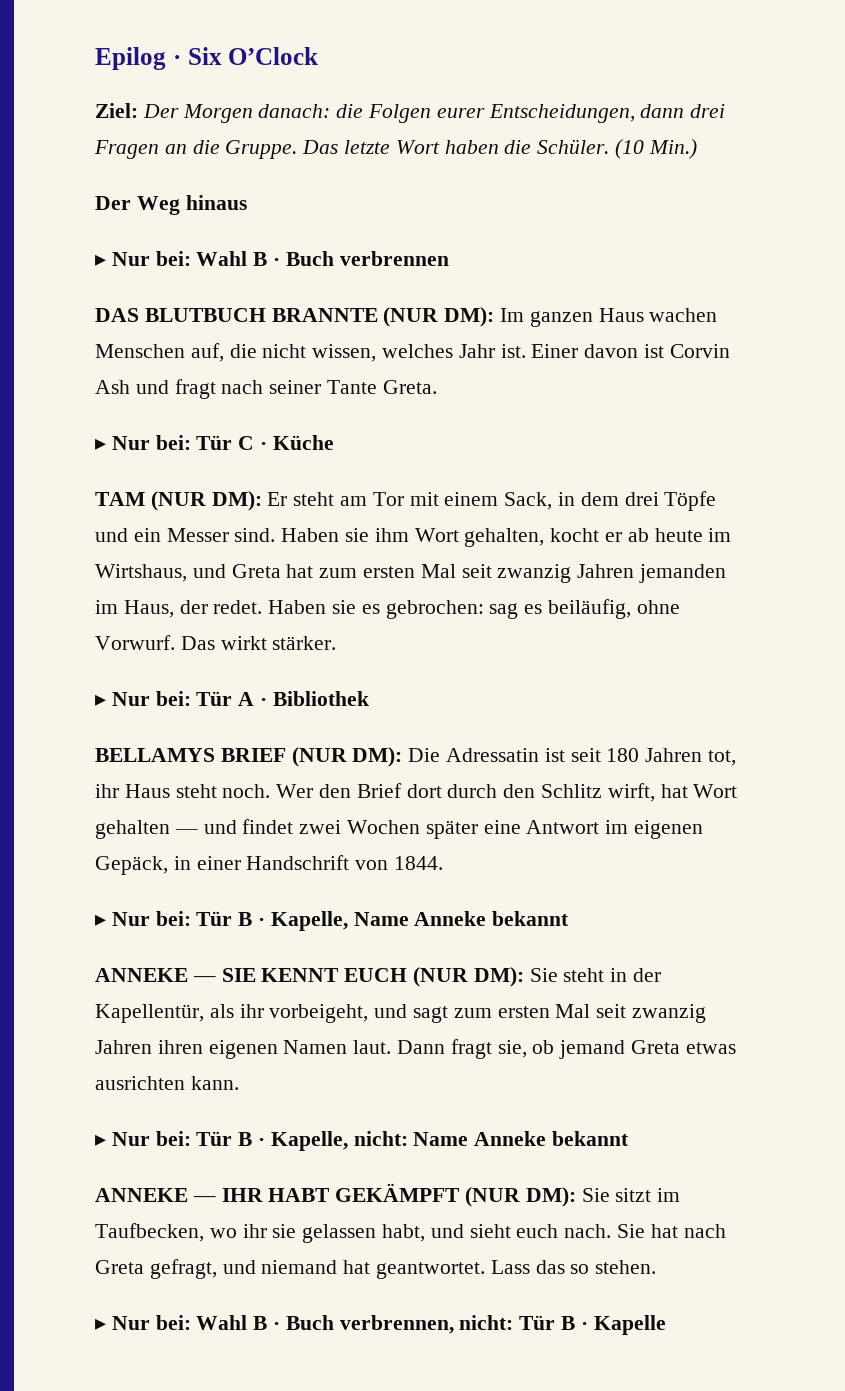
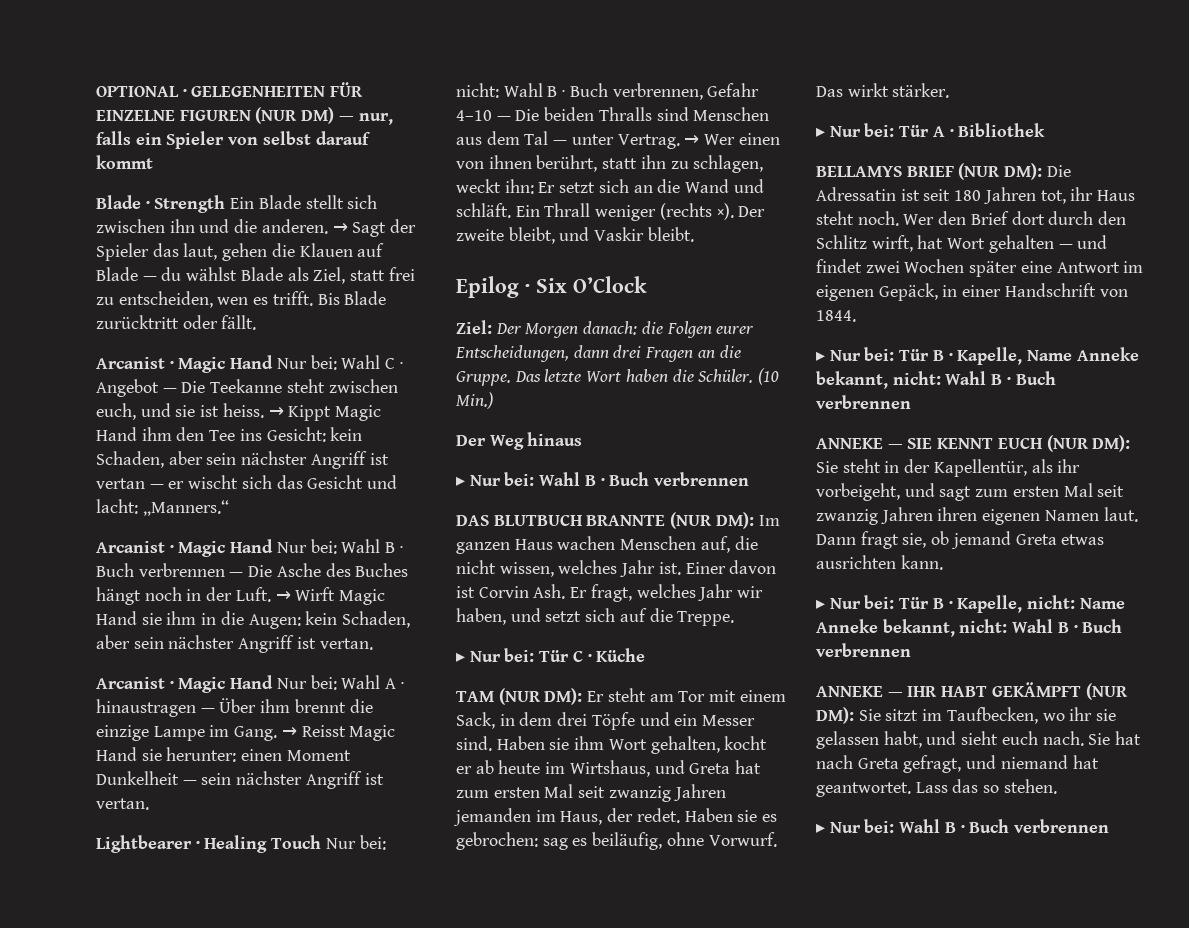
(95, 58) none -> [96,82,364,97] [96,107,393,125] [96,131,371,149] [96,155,153,169] [96,195,378,213] [96,219,417,237] [96,243,385,261] [96,267,415,284] [96,291,387,308] [96,315,257,330] [96,355,403,373] [96,379,398,397] [96,403,382,421] [96,427,363,442] [96,451,389,469] [96,475,398,489] [96,499,229,516] [96,539,403,557] [96,563,409,577] [96,587,386,605] [96,611,411,629] [96,635,373,653] [96,675,404,693] [96,698,373,717] [96,725,396,741] [96,747,351,762] [96,771,384,789] [96,798,149,810] [96,835,386,853] [456,83,760,100] [456,107,770,121] [456,131,780,149] [456,155,764,173] [456,179,764,194] [456,203,766,221] [456,227,694,244] OPTIONAL · GELEGENHEITEN FÜR EINZELNE FIGUREN (NUR DM) — nur, falls ein Spieler von selbst darauf kommt // Blade · Strength Ein Blade stellt sich zwischen ihn und die anderen. → Sagt der Spieler das laut, gehen die Klauen auf Blade — du wählst Blade als Ziel, statt frei zu entscheiden, wen es trifft. Bis Blade zurücktritt oder fällt. // Arcanist · Magic Hand Nur bei: Wahl C · Angebot — Die Teekanne steht zwischen euch, und sie ist heiss. → Kippt Magic Hand ihm den Tee ins Gesicht: kein Schaden, aber sein nächster Angriff ist vertan — er wischt sich das Gesicht und lacht: „Manners.“ // Arcanist · Magic Hand Nur bei: Wahl B · Buch verbrennen — Die Asche des Buches hängt noch in der Luft. → Wirft Magic Hand sie ihm in die Augen: kein Schaden, aber sein nächster Angriff ist vertan. // Arcanist · Magic Hand Nur bei: Wahl A · hinaustragen — Über ihm brennt die einzige Lampe im Gang. → Reisst Magic Hand sie herunter: einen Moment Dunkelheit — sein nächster Angriff ist vertan. // Lightbearer · Healing Touch Nur bei: nicht: Wahl B · Buch verbrennen, Gefahr 4–10 — Die beiden Thralls sind Menschen aus dem Tal — unter Vertrag. → Wer einen von ihnen berührt, statt ihn zu schlagen, weckt ihn: Er setzt sich an die Wand und schläft. Ein Thrall weniger (rechts ×). Der zweite bleibt, und Vaskir bleibt. //
[95,379,437,399] Ash und fragt nach seiner Tante Greta. -> [533,584,764,602] [456,608,735,626] Ash. Er fragt, welches Jahr wir haben, und setzt sich auf die Treppe.
[492,911,570,926] bekannt -> [816,371,1056,389] [816,395,911,409] bekannt, nicht: Wahl B · Buch verbrennen
[552,1131,630,1146] bekannt -> [882,619,1123,637] [816,643,911,657] bekannt, nicht: Wahl B · Buch verbrennen
[339,1315,666,1335] verbrennen, nicht: Tür B · Kapelle -> [1014,819,1110,833] verbrennen

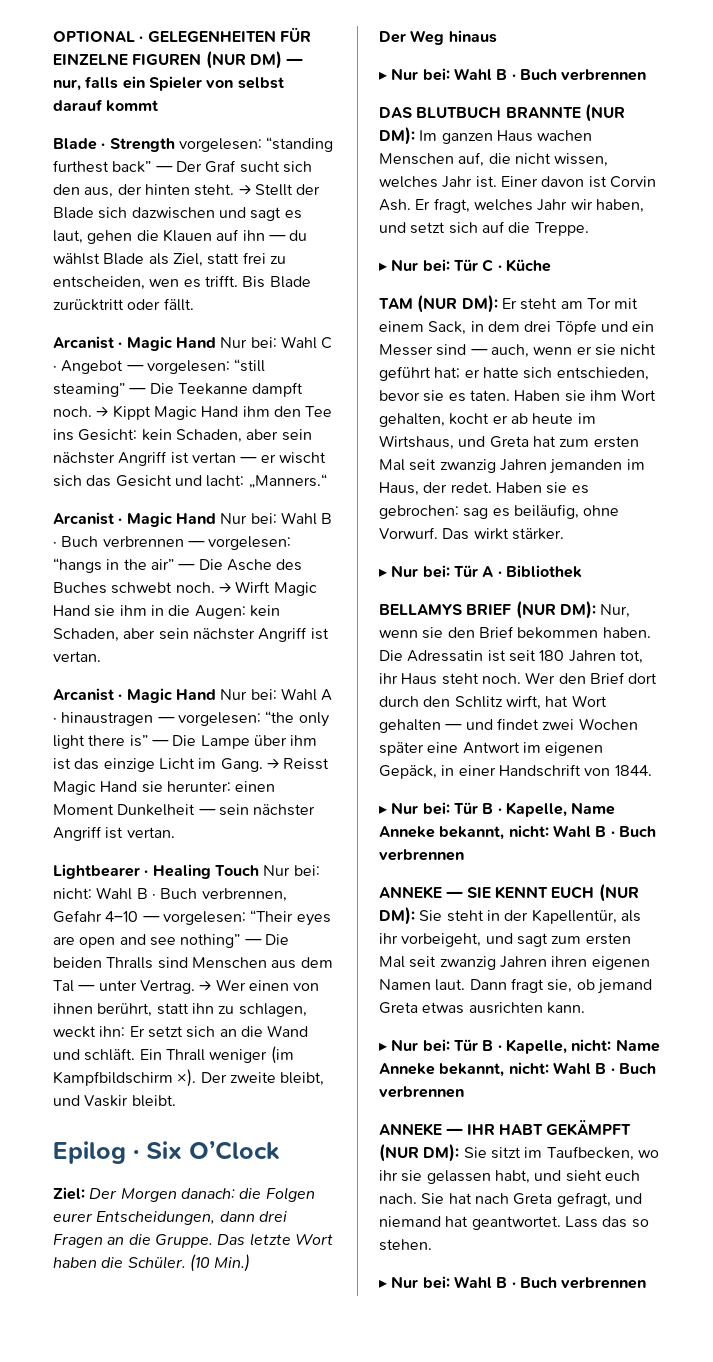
[230,195,378,209] [96,219,417,237] [96,243,179,261] Ein Blade stellt sich zwischen ihn und die anderen. → Sagt der Spieler das -> [178,137,334,152] [53,160,312,173] [53,184,321,198] [53,207,302,221] vorgelesen: “standing furthest back” — Der Graf sucht sich den aus, der hinten steht. → Stellt der Blade sich dazwischen und sagt es
[96,267,138,281] Blade -> [242,230,265,241] ihn
[181,379,398,393] [96,403,264,420] Die Teekanne steht zwischen euch, und sie ist heiss. -> [146,359,266,374] [53,382,304,397] [53,406,92,417] vorgelesen: “still steaming” — Die Teekanne dampft noch.
[248,563,409,577] [96,587,271,605] Die Asche des Buches hängt noch in der Luft. -> [208,536,292,550] [53,558,303,573] [53,582,215,594] vorgelesen: “hangs in the air” — Die Asche des Buches schwebt noch.
[219,698,373,713] [96,725,205,741] Über ihm brennt die einzige Lampe -> [177,711,329,727] [53,735,318,749] [53,758,195,772] vorgelesen: “the only light there is” — Die Lampe über ihm ist das einzige Licht
(511, 118) none -> [162,910,331,926] [53,934,262,948] vorgelesen: “Their eyes are open and see nothing” —
[659,203,712,220] (rechts -> [270,1046,294,1064] [53,1071,173,1086] (im Kampfbildschirm
[456,736,492,751] sind. -> [436,344,657,358] [379,366,649,381] [379,390,510,402] sind — auch, wenn er sie nicht geführt hat; er hatte sich entschieden, bevor sie es taten.
(1043, 171) none -> [600,604,631,618] [379,626,651,639] Nur, wenn sie den Brief bekommen haben.

